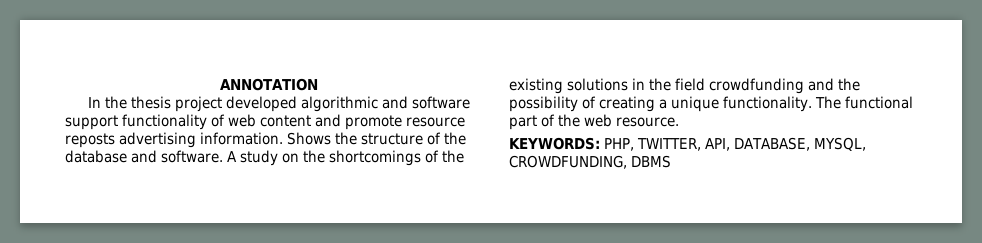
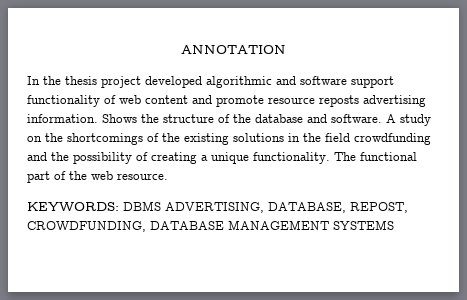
[604,137,866,151] [509,155,671,169] PHP, TWITTER, API, DATABASE, MYSQL, CROWDFUNDING, DBMS -> [123,201,408,213] [27,220,394,232] DBMS ADVERTISING, DATABASE, REPOST, CROWDFUNDING, DATABASE MANAGEMENT SYSTEMS

